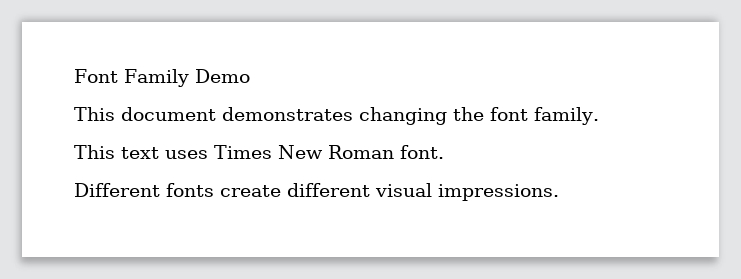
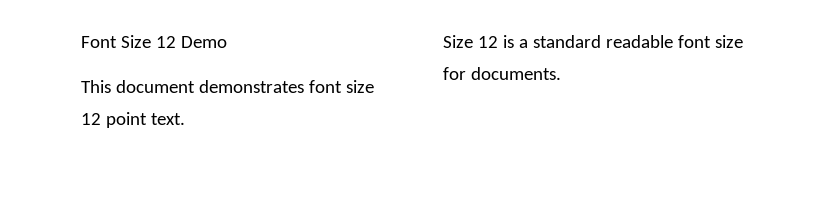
[123,69,189,87] Family -> [120,35,176,48] Size 12
[359,107,599,125] [74,145,444,159] [74,183,559,201] changing the font family. // This text uses Times New Roman font. // Different fonts create different visual impressions. -> [308,80,374,93] [81,112,185,128] [443,35,743,48] [443,67,561,80] font size 12 point text. // Size 12 is a standard readable font size for documents.

